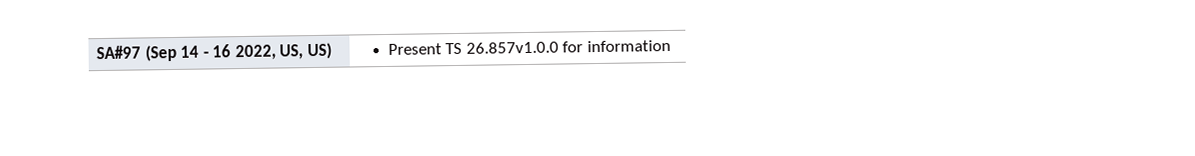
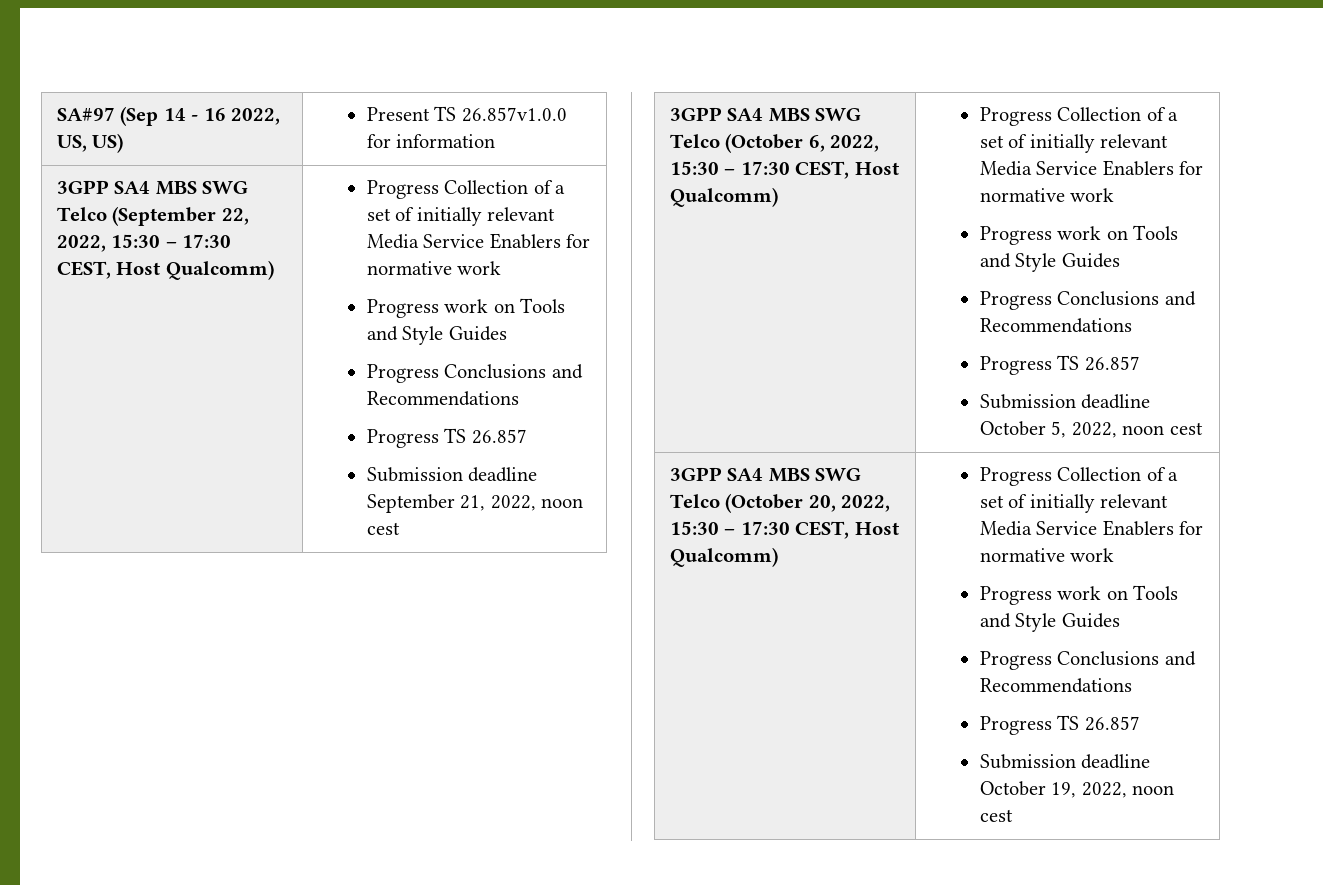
(671, 46) none -> [56,180,249,195] [56,206,249,226] [56,234,232,252] [56,260,274,280] [366,180,566,199] [366,207,556,226] [366,233,591,249] [366,261,502,275] [366,298,566,318] [366,326,507,345] [366,364,583,383] [366,391,519,406] [366,428,527,448] [366,467,538,482] [366,494,584,513] [366,522,400,535] [669,107,862,122] [669,133,880,153] [669,161,899,179] [669,187,778,207] [979,107,1179,126] [979,134,1169,153] [979,160,1204,176] [979,188,1115,202] [979,225,1179,245] [979,253,1120,272] [979,291,1196,310] [979,318,1132,333] [979,355,1140,375] [979,394,1151,409] [979,421,1203,438] [669,467,862,482] [669,493,891,513] [669,521,899,539] [669,547,778,567] [979,467,1179,486] [979,494,1169,513] [979,520,1204,536] [979,548,1115,562] [979,585,1179,605] [979,613,1120,632] [979,651,1196,670] [979,678,1132,693] [979,715,1140,735] [979,754,1151,769] [979,781,1175,798] [979,809,1013,822] // 3GPP SA4 MBS SWG Telco (September 22, 2022, 15:30 – 17:30 CEST, Host Qualcomm) | Progress Collection of a set of initially relevant Media Service Enablers for normative work // Progress work on Tools and Style Guides // Progress Conclusions and Recommendations // Progress TS 26.857 // Submission deadline September 21, 2022, noon cest // 3GPP SA4 MBS SWG Telco (October 6, 2022, 15:30 – 17:30 CEST, Host Qualcomm) | Progress Collection of a set of initially relevant Media Service Enablers for normative work // Progress work on Tools and Style Guides // Progress Conclusions and Recommendations // Progress TS 26.857 // Submission deadline October 5, 2022, noon cest // 3GPP SA4 MBS SWG Telco (October 20, 2022, 15:30 – 17:30 CEST, Host Qualcomm) | Progress Collection of a set of initially relevant Media Service Enablers for normative work // Progress work on Tools and Style Guides // Progress Conclusions and Recommendations // Progress TS 26.857 // Submission deadline October 19, 2022, noon cest

